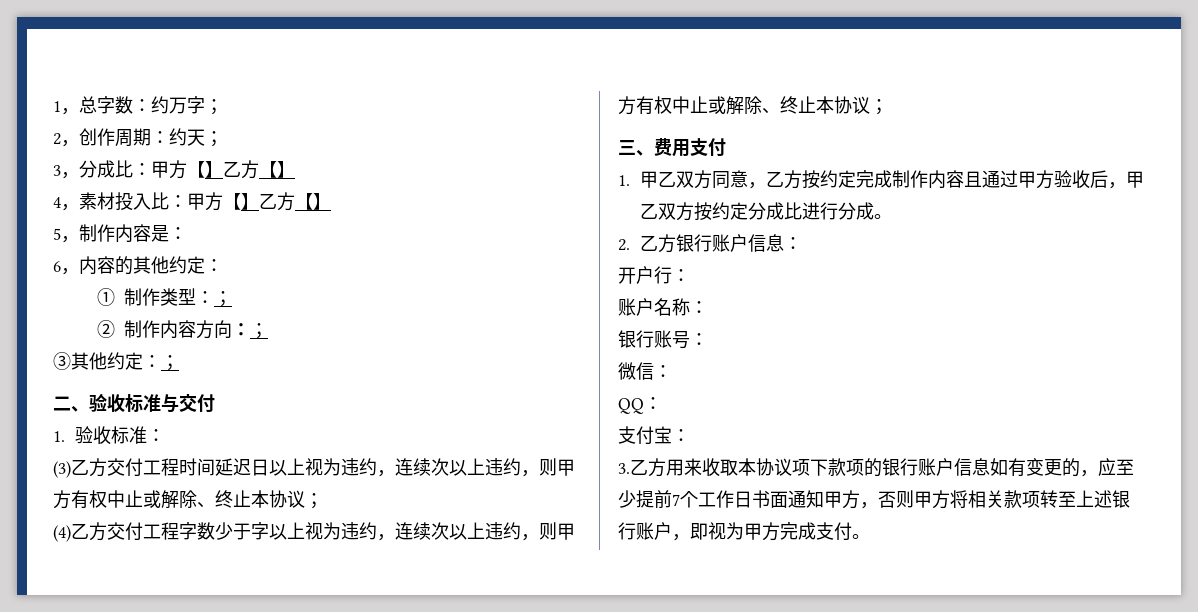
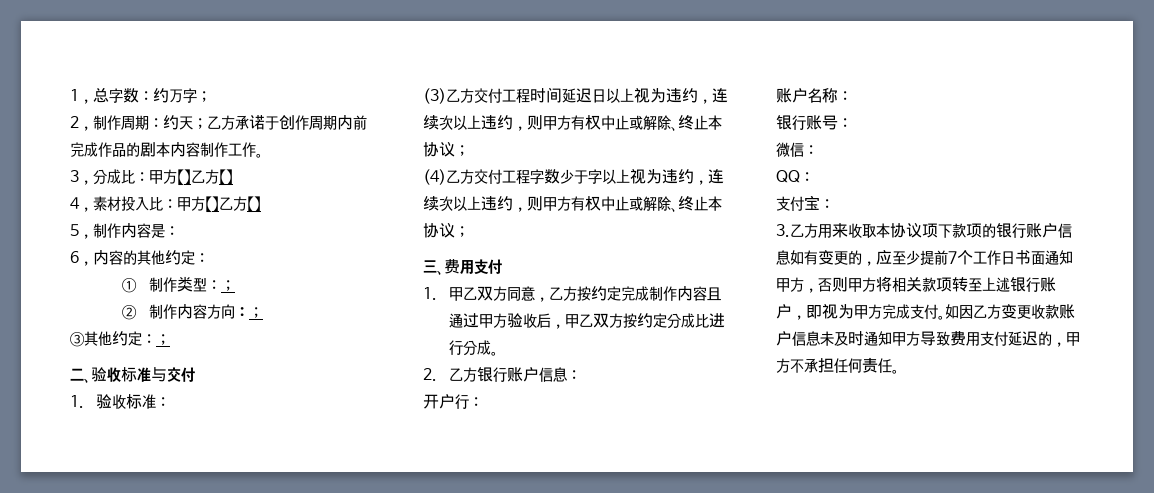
[79,128,97,146] 创 -> [93,115,107,130] 制
(223, 139) none -> [207,115,367,130] [70,142,263,158] 乙方承诺于创作周期内前完成作品的剧本内容制作工作。
(870, 536) none -> [945,304,1075,319] [776,331,1080,347] [776,357,899,374] 如因乙方变更收款账户信息未及时通知甲方导致费用支付延迟的，甲方不承担任何责任。

